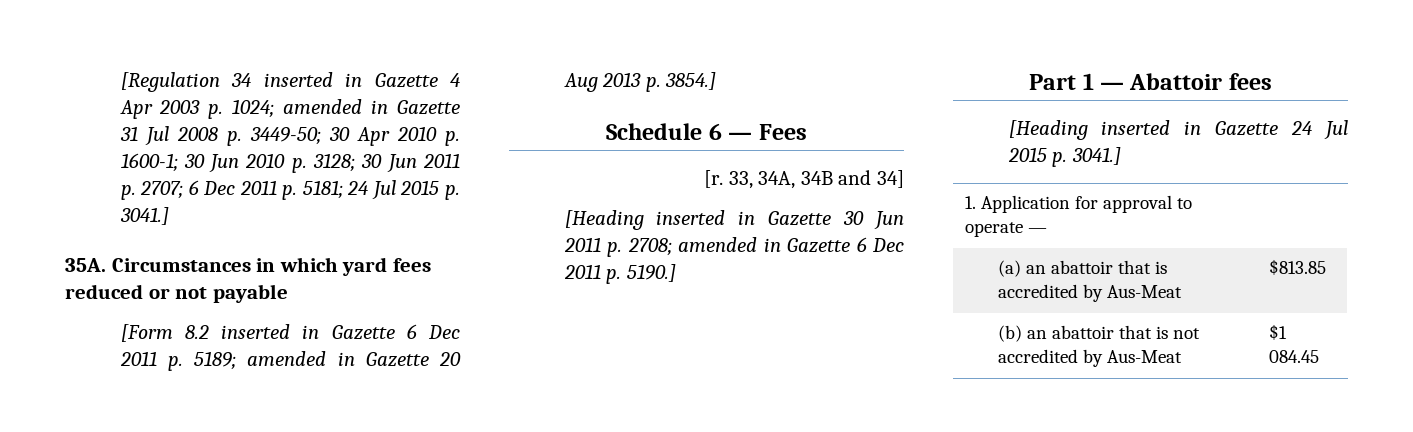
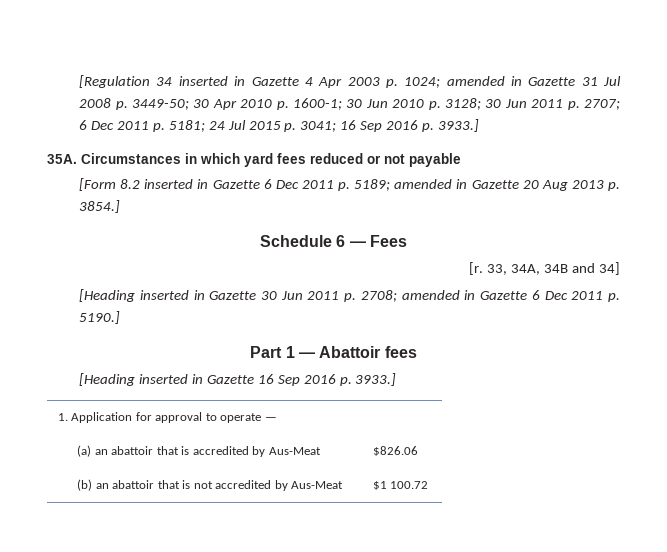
[119,207,169,225] 3041.] -> [300,119,479,132] 3041; 16 Sep 2016 p. 3933.]
[1291,120,1348,140] [1007,147,1121,167] 24 Jul 2015 p. 3041.] -> [257,373,397,386] 16 Sep 2016 p. 3933.]
[1268,259,1326,275] $813.85 -> [372,446,418,456] $826.06
[1268,350,1319,363] 084.45 -> [390,481,429,489] 100.72

